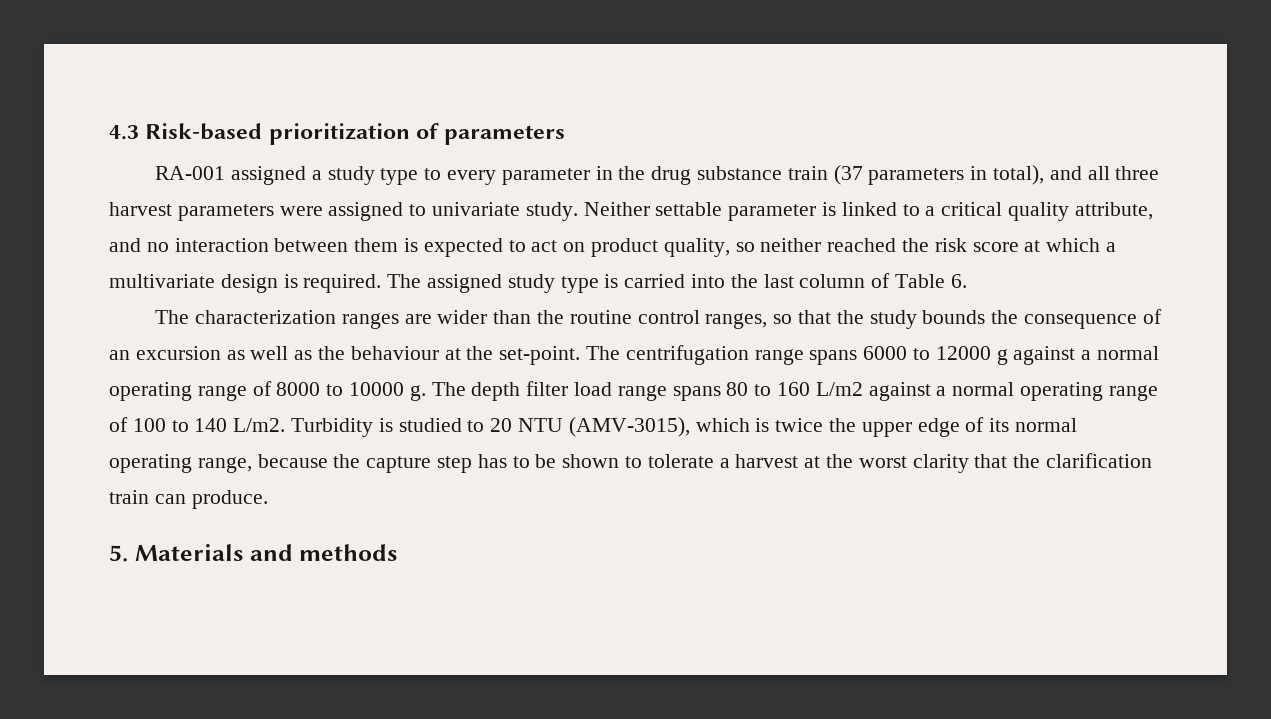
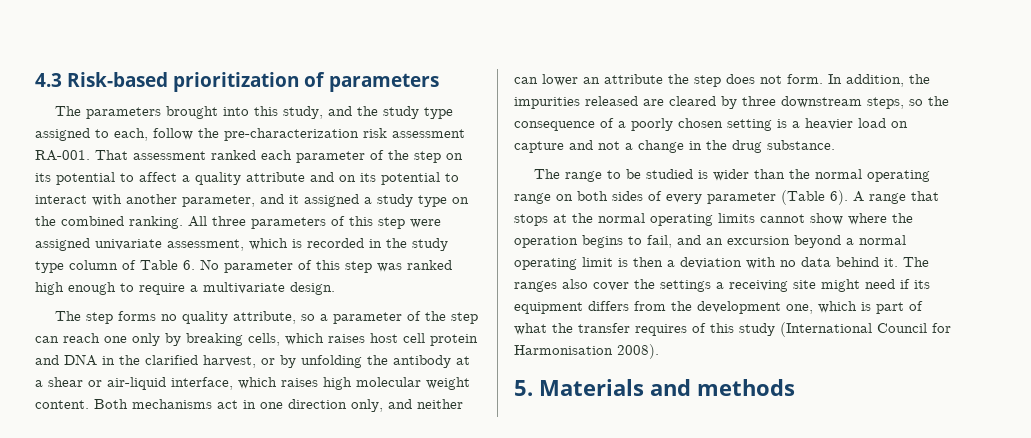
[155,165,1160,185] [109,202,1153,221] [109,238,1117,257] [109,273,967,293] [155,309,1162,329] [109,345,1160,365] [109,381,1158,401] [109,417,1078,437] [109,453,1153,473] [109,490,268,509] RA-001 assigned a study type to every parameter in the drug substance train (37 parameters in total), and all three harvest parameters were assigned to univariate study. Neither settable parameter is linked to a critical quality attribute, and no interaction between them is expected to act on product quality, so neither reached the risk score at which a multivariate design is required. The assigned study type is carried into the last column of Table 6. // The characterization ranges are wider than the routine control ranges, so that the study bounds the consequence of an excursion as well as the behaviour at the set-point. The centrifugation range spans 6000 to 12000 g against a normal operating range of 8000 to 10000 g. The depth filter load range spans 80 to 160 L/m2 against a normal operating range of 100 to 140 L/m2. Turbidity is studied to 20 NTU (AMV-3015), which is twice the upper edge of its normal operating range, because the capture step has to be shown to tolerate a harvest at the worst clarity that the clarification train can produce. -> [55,106,454,119] [35,128,465,141] [35,150,463,163] [35,172,459,185] [35,194,469,207] [35,216,441,229] [35,238,448,251] [35,259,452,273] [35,282,335,295] [55,311,479,324] [35,333,478,346] [35,354,470,368] [35,377,470,390] [35,399,463,412] [514,74,930,87] [514,96,949,109] [514,118,908,131] [514,140,835,153] [534,169,931,182] [514,190,939,205] [514,213,913,226] [514,235,906,248] [514,257,929,270] [514,279,930,292] [514,301,923,314] [514,322,951,337] [514,344,659,359] The parameters brought into this study, and the study type assigned to each, follow the pre-characterization risk assessment RA-001. That assessment ranked each parameter of the step on its potential to affect a quality attribute and on its potential to interact with another parameter, and it assigned a study type on the combined ranking. All three parameters of this step were assigned univariate assessment, which is recorded in the study type column of Table 6. No parameter of this step was ranked high enough to require a multivariate design. // The step forms no quality attribute, so a parameter of the step can reach one only by breaking cells, which raises host cell protein and DNA in the clarified harvest, or by unfolding the antibody at a shear or air-liquid interface, which raises high molecular weight content. Both mechanisms act in one direction only, and neither can lower an attribute the step does not form. In addition, the impurities released are cleared by three downstream steps, so the consequence of a poorly chosen setting is a heavier load on capture and not a change in the drug substance. // The range to be studied is wider than the normal operating range on both sides of every parameter (Table 6). A range that stops at the normal operating limits cannot show where the operation begins to fail, and an excursion beyond a normal operating limit is then a deviation with no data behind it. The ranges also cover the settings a receiving site might need if its equipment differs from the development one, which is part of what the transfer requires of this study (International Council for Harmonisation 2008).

